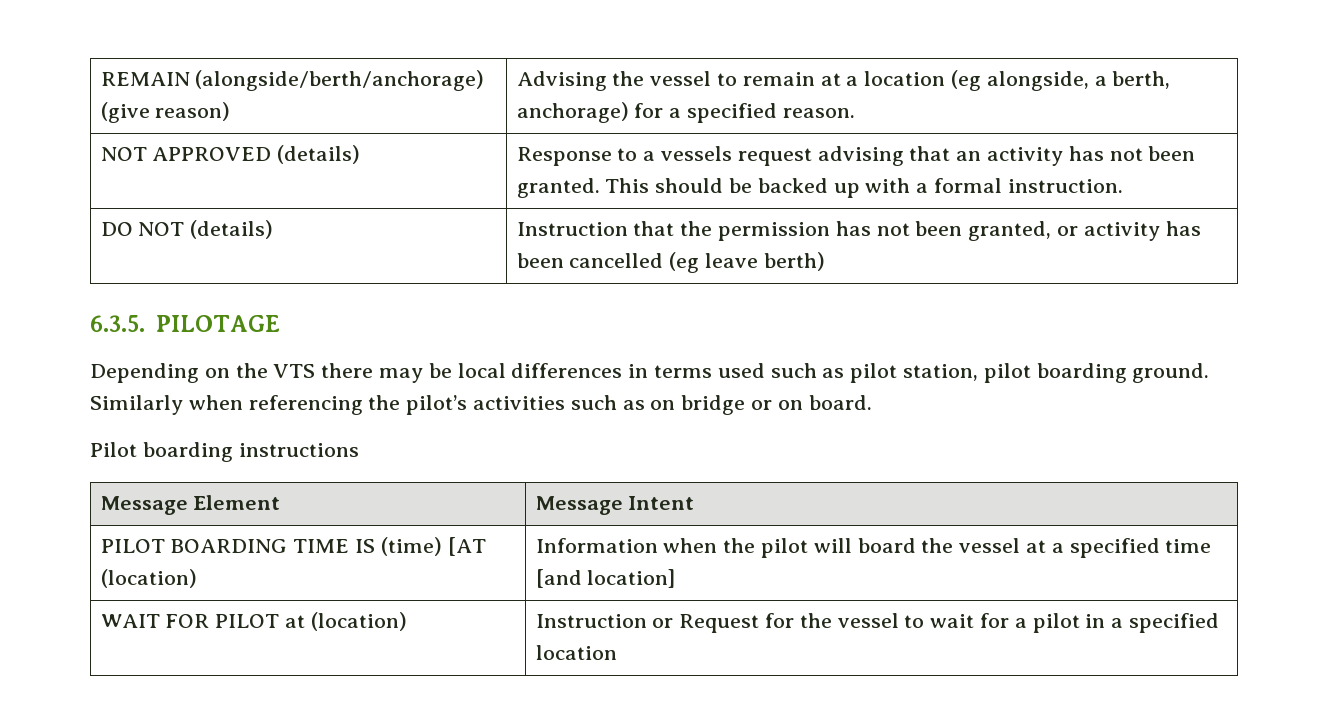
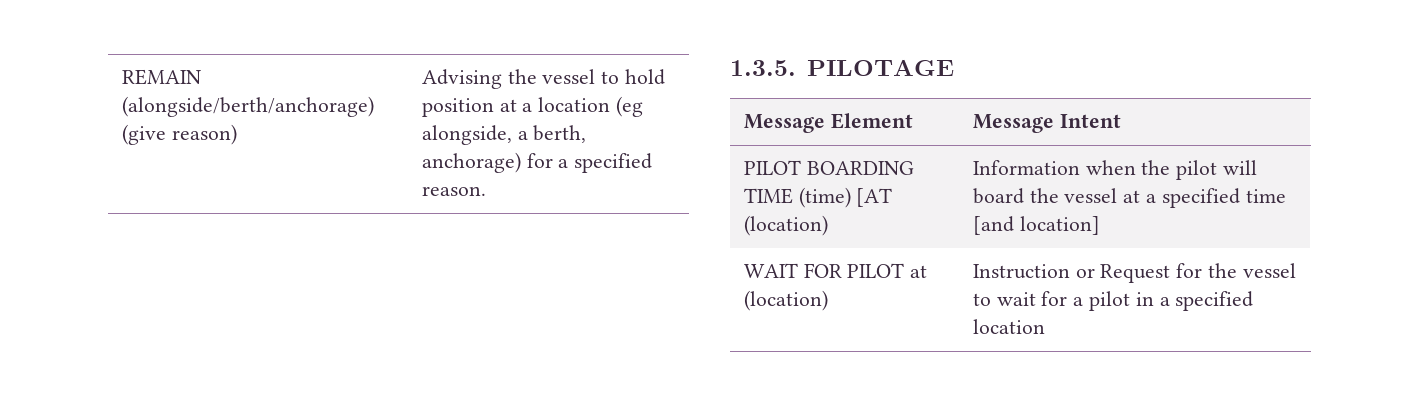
[742,72,815,86] remain -> [624,69,665,85] [421,98,494,117] hold position
[100,145,361,164] [516,146,1196,166] [516,178,1123,198] [100,220,274,239] [516,221,1201,241] [516,252,825,273] [90,315,280,332] [90,363,1210,383] [90,395,872,415] [90,442,359,462] // NOT APPROVED (details) | Response to a vessels request advising that an activity has not been granted. This should be backed up with a formal instruction. // DO NOT (details) | Instruction that the permission has not been granted, or activity has been cancelled (eg leave berth) // 6.3.5. PILOTAGE // Depending on the VTS there may be local differences in terms used such as pilot station, pilot boarding ground. Similarly when referencing the pilot’s activities such as on bridge or on board. // Pilot boarding instructions -> [730,59,954,76] // 1.3.5. PILOTAGE
[354,539,375,553] IS -> (793, 196) none

